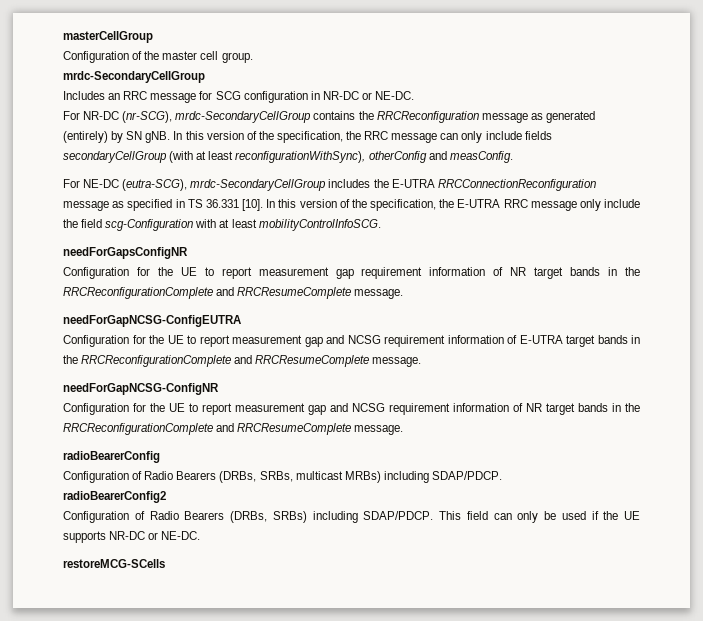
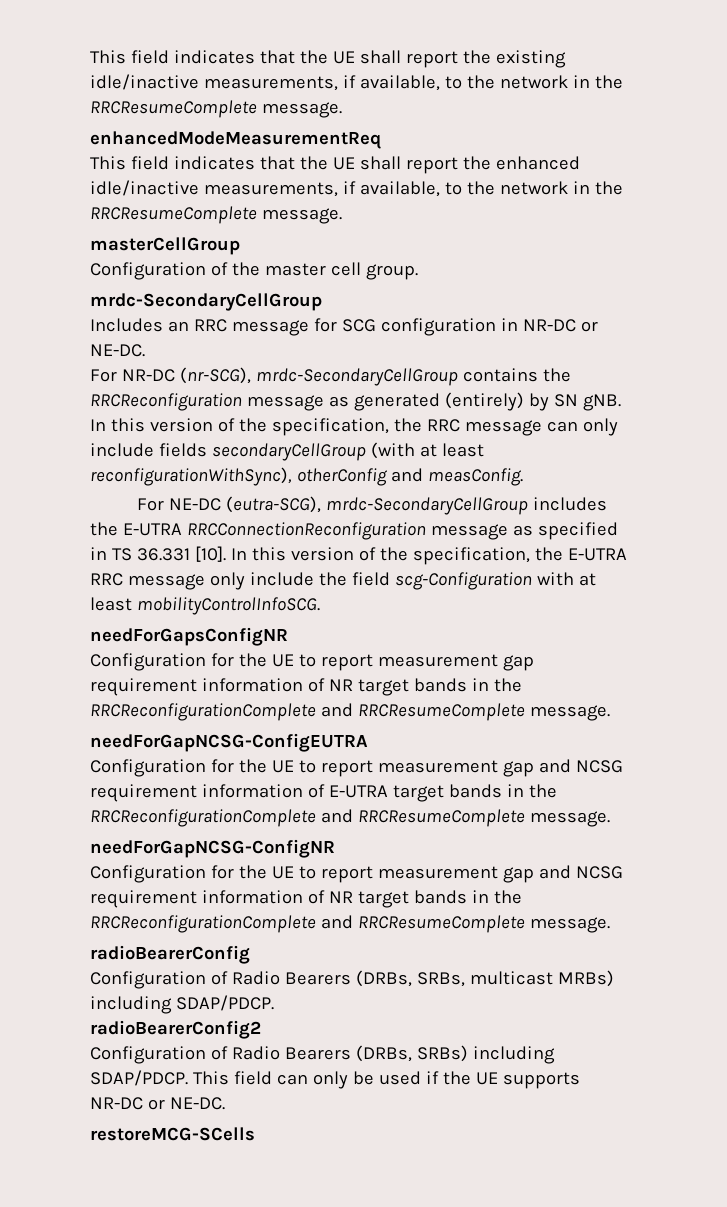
(63, 37) none -> [90,50,566,68] [90,74,623,91] [90,100,342,118] [90,131,381,149] [90,156,580,174] [90,180,623,197] [90,206,342,224] This field indicates that the UE shall report the existing idle/inactive measurements, if available, to the network in the RRCResumeComplete message. // enhancedModeMeasurementReq // This field indicates that the UE shall report the enhanced idle/inactive measurements, if available, to the network in the RRCResumeComplete message. //

